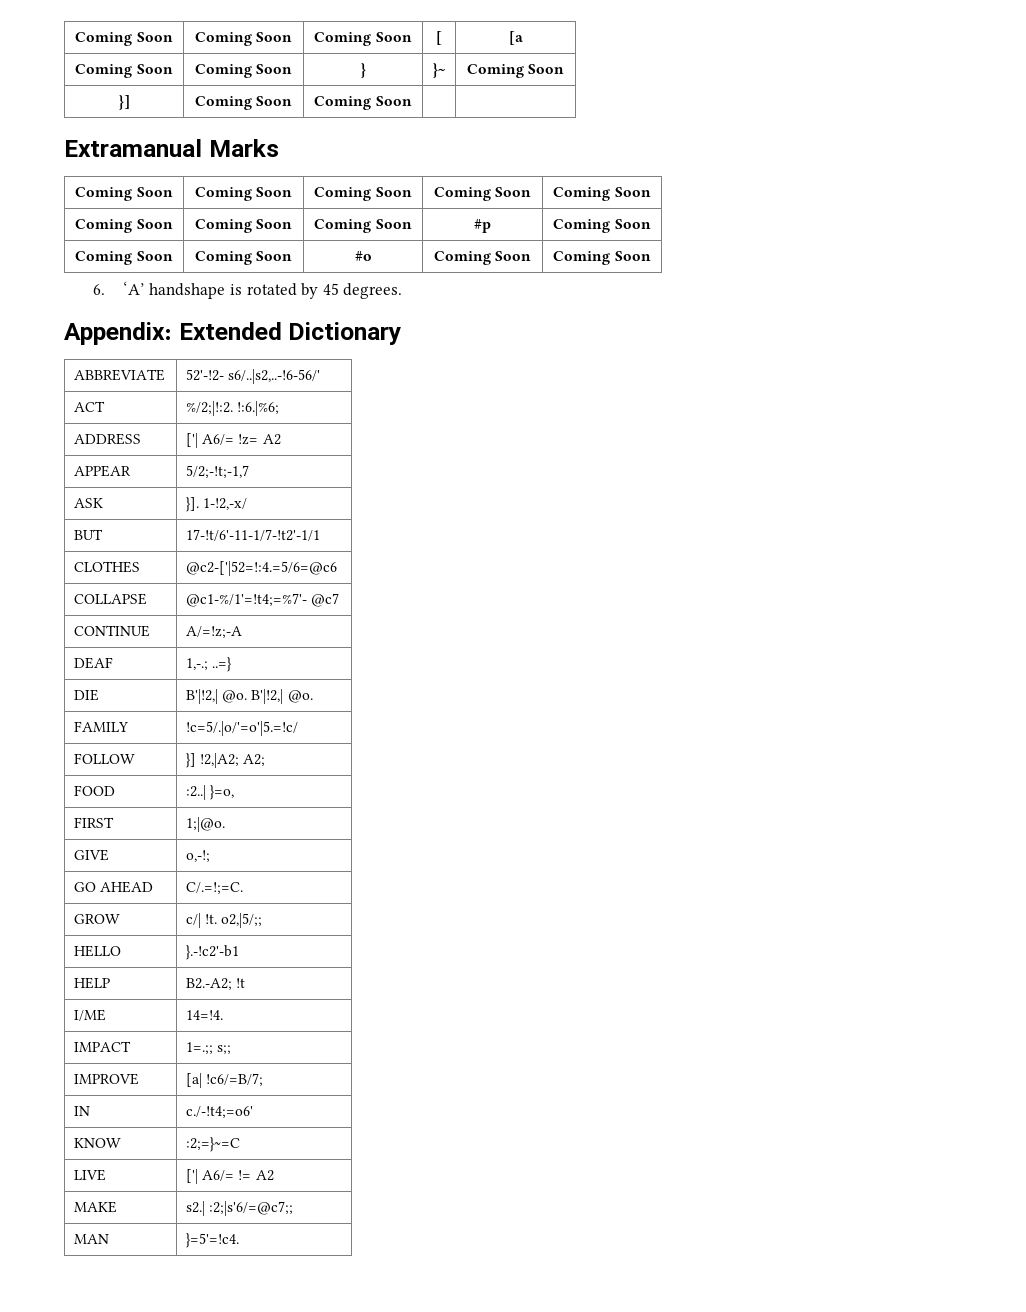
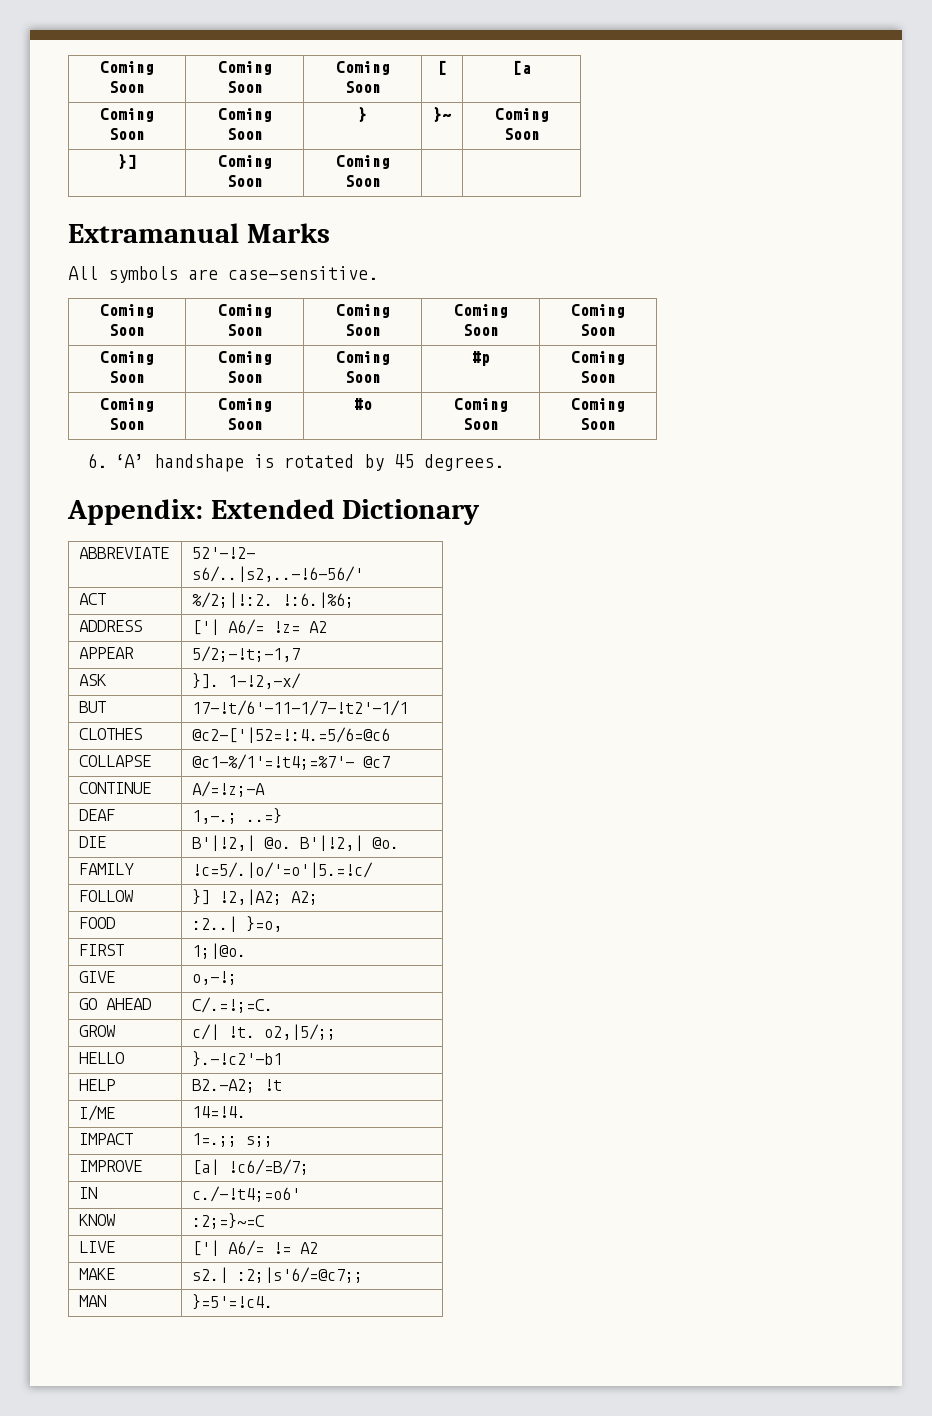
(279, 148) none -> [68,266,378,283] // All symbols are case-sensitive.

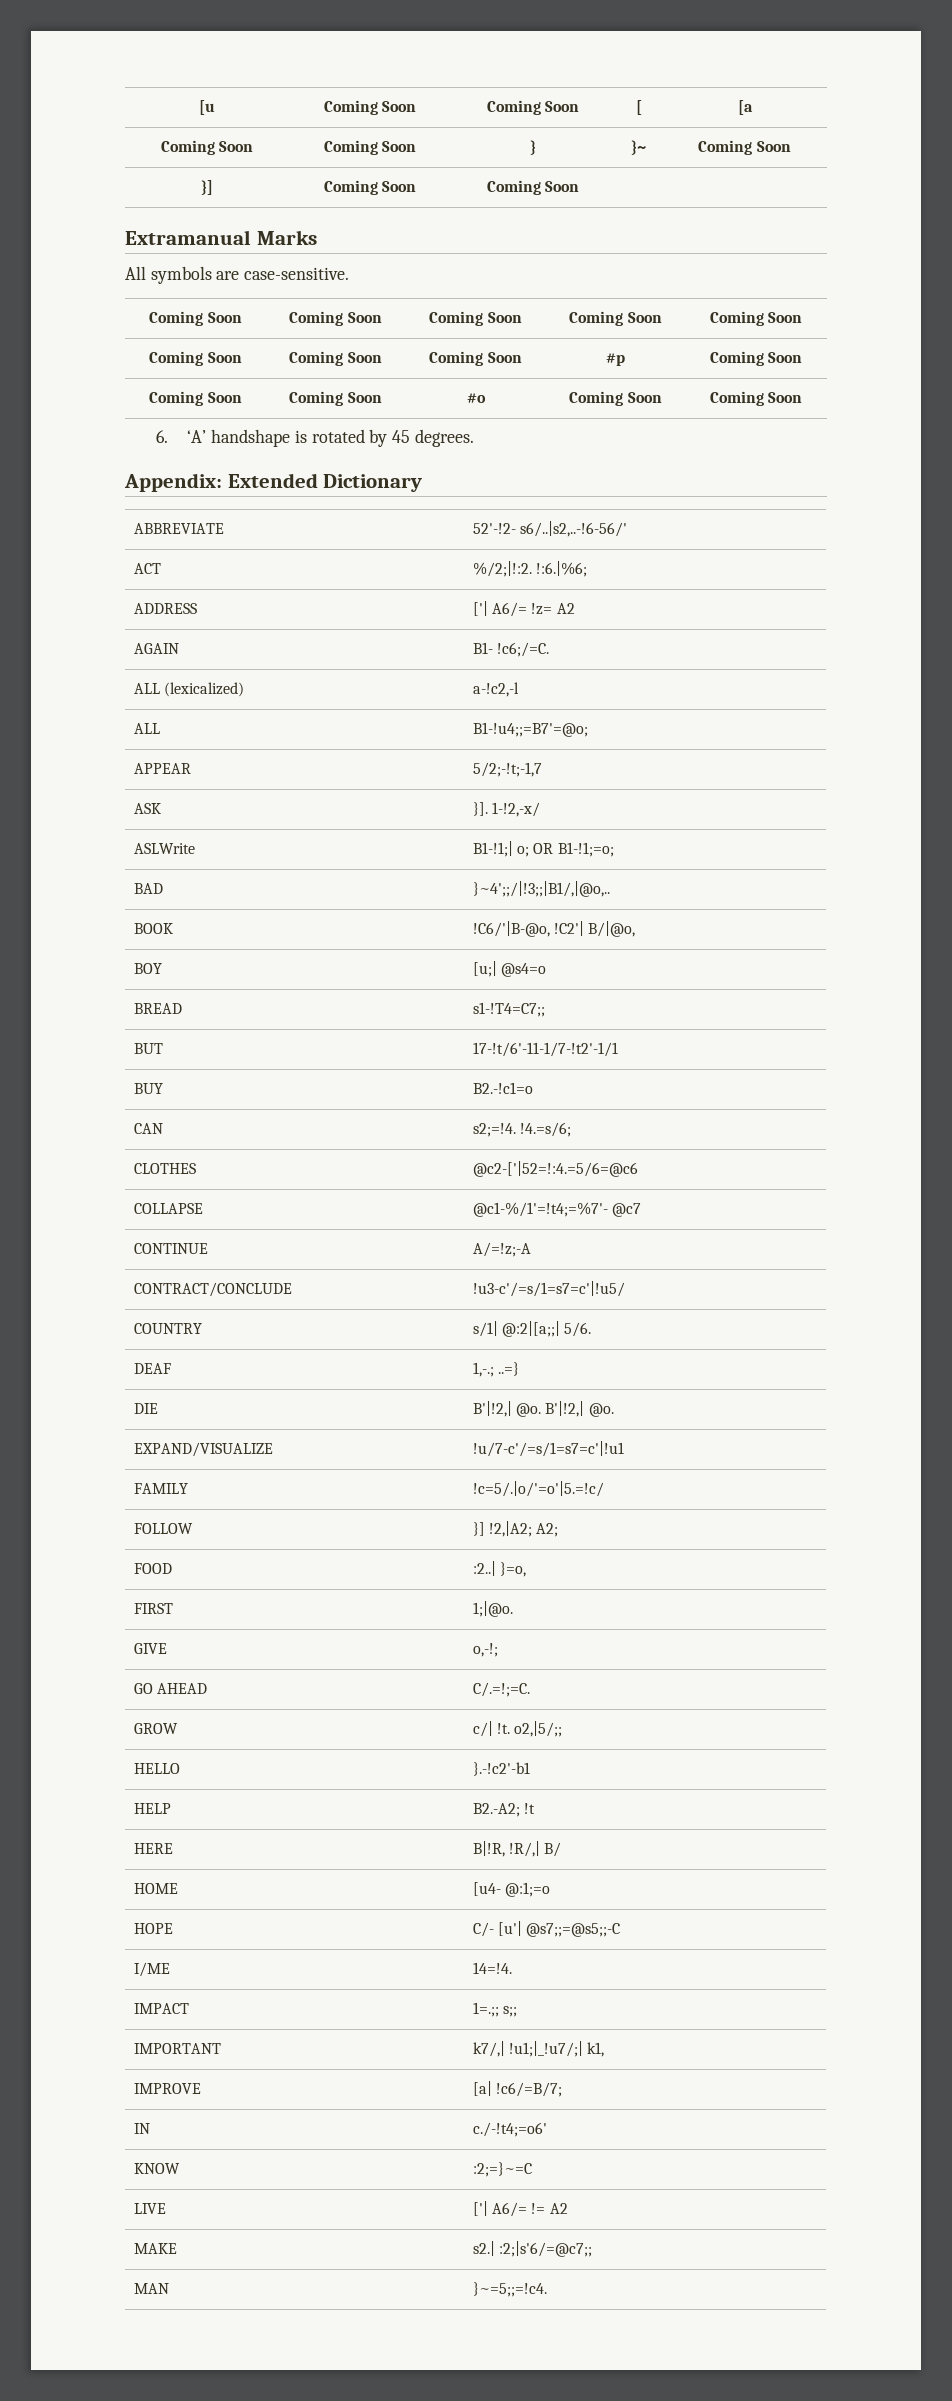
[100,61,154,75] [109,81,145,93] Coming Soon -> [199,100,215,115] [u
(328, 627) none -> [133,643,179,654] [472,642,550,657] [133,682,245,697] [472,682,519,697] [133,723,160,734] [472,722,588,737] // AGAIN | B1- !c6;/=C. // ALL (lexicalized) | a-!c2,-l // ALL | B1-!u4;;=B7'=@o;
[79,701,107,713] [192,700,409,716] BUT | 17-!t/6'-11-1/7-!t2'-1/1 -> [133,843,195,854] [472,841,614,857] [133,883,163,894] [472,881,610,897] [133,923,173,934] [472,921,636,937] [133,963,162,974] [472,961,547,977] [133,1003,182,1014] [472,1002,545,1017] [133,1043,163,1054] [472,1042,618,1057] [133,1083,163,1094] [472,1082,533,1094] [133,1123,163,1134] [472,1122,572,1137] ASLWrite | B1-!1;| o; OR B1-!1;=o; // BAD | }~4';;/|!3;;|B1/,|@o,.. // BOOK | !C6/'|B-@o, !C2'| B/|@o, // BOY | [u;| @s4=o // BREAD | s1-!T4=C7;; // BUT | 17-!t/6'-11-1/7-!t2'-1/1 // BUY | B2.-!c1=o // CAN | s2;=!4. !4.=s/6;
(266, 789) none -> [133,1282,292,1297] [472,1281,625,1297] [133,1323,202,1334] [472,1321,592,1337] // CONTRACT/CONCLUDE | !u3-c'/=s/1=s7=c'|!u5/ // COUNTRY | s/1| @:2|[a;;| 5/6.
(400, 843) none -> [133,1442,273,1457] [472,1441,624,1457] // EXPAND/VISUALIZE | !u/7-c'/=s/1=s7=c'|!u1
(283, 1085) none -> [133,1843,173,1854] [472,1841,562,1857] [133,1883,178,1894] [472,1882,551,1897] [133,1923,173,1934] [472,1921,621,1937] // HERE | B|!R, !R/,| B/ // HOME | [u4- @:1;=o // HOPE | C/- [u'| @s7;;=@s5;;-C
(274, 1141) none -> [133,2043,221,2054] [472,2041,605,2057] // IMPORTANT | k7/,| !u1;|_!u7/;| k1,
[192,1294,274,1310] }=5'=!c4. -> [472,2282,547,2297] }~=5;;=!c4.

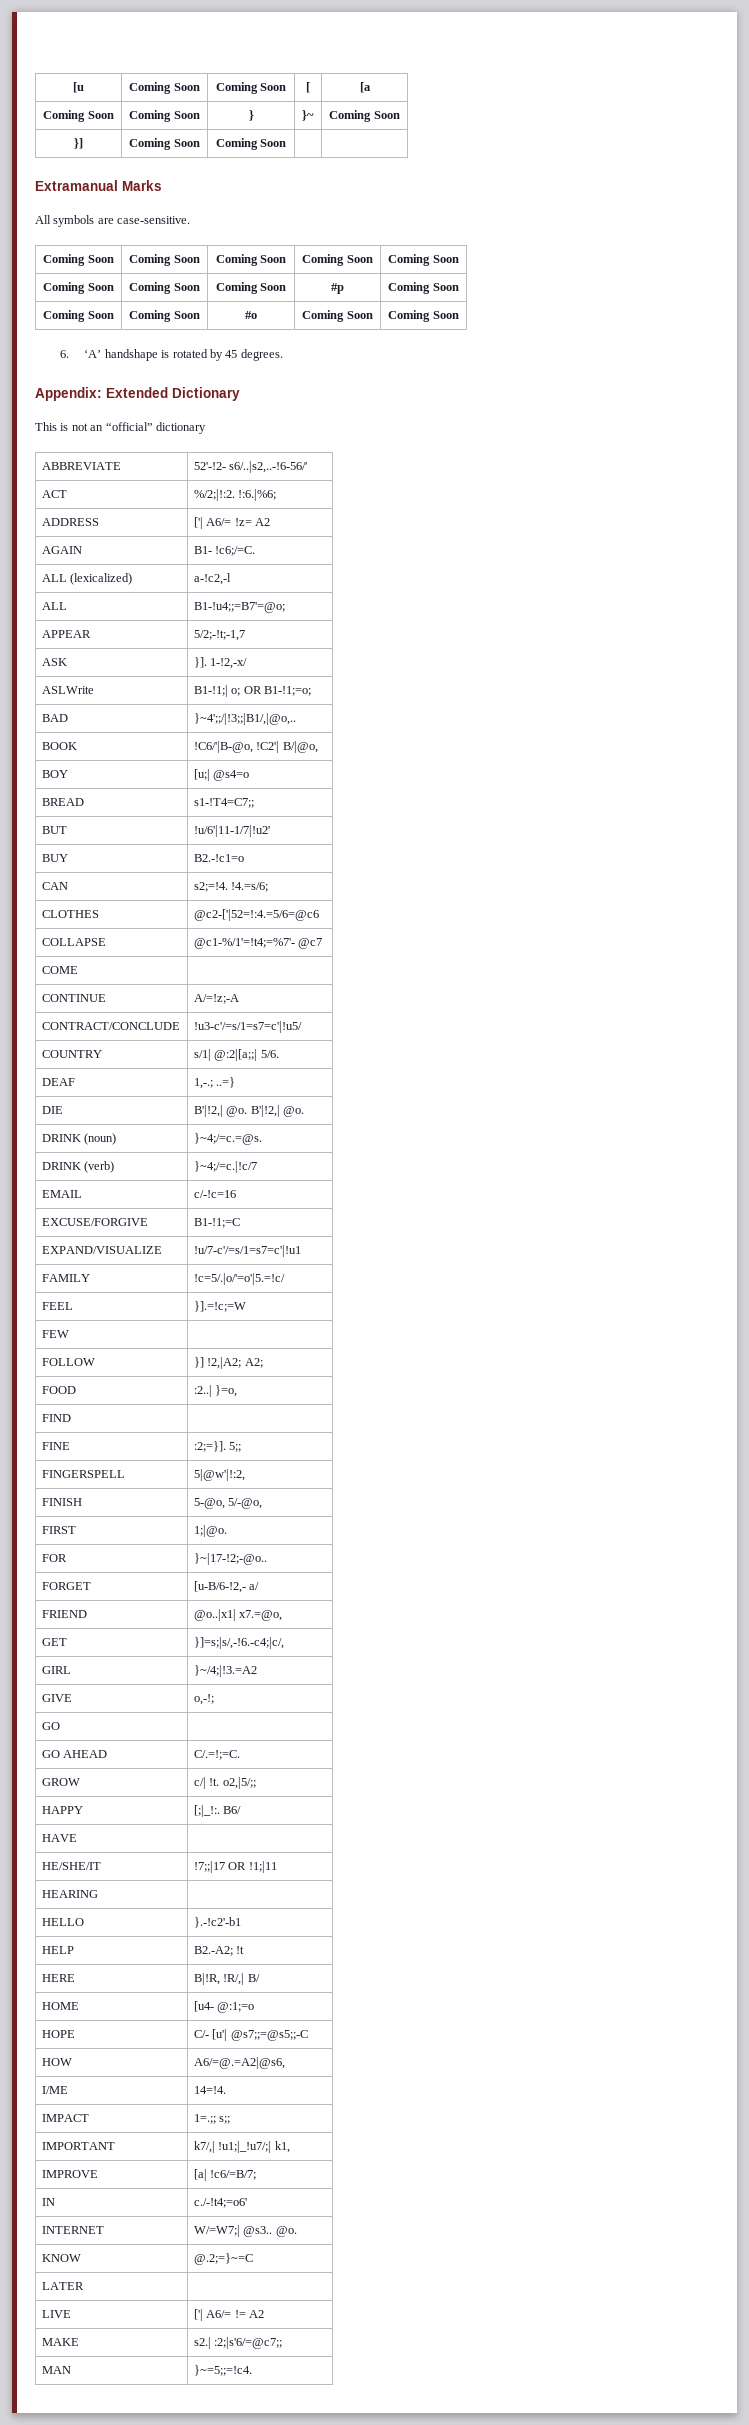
(423, 483) none -> [35,422,206,434] // This is not an “official” dictionary
[472,1042,618,1057] 17-!t/6'-11-1/7-!t2'-1/1 -> [193,825,270,837] !u/6'|11-1/7|!u2'
(642, 1210) none -> [41,966,78,974] // COME |
(614, 1410) none -> [41,1133,117,1145] [193,1133,262,1145] [41,1161,115,1173] [193,1161,257,1173] [41,1190,82,1198] [193,1190,236,1198] [41,1218,148,1226] [193,1218,240,1228] // DRINK (noun) | }~4;/=c.=@s. // DRINK (verb) | }~4;/=c.|!c/7 // EMAIL | c/-!c=16 // EXCUSE/FORGIVE | B1-!1;=C
(604, 1489) none -> [41,1302,73,1310] [193,1301,246,1312] [41,1330,69,1338] // FEEL | }].=!c;=W // FEW |
[133,1603,173,1614] [472,1601,513,1617] FIRST | 1;|@o. -> [41,1414,71,1422] [41,1442,70,1450] [193,1441,242,1452] [41,1470,125,1478] [193,1469,245,1481] [41,1498,82,1506] [193,1498,263,1509] [41,1526,76,1534] [193,1525,227,1537] [41,1554,67,1562] [193,1553,267,1565] [41,1582,91,1590] [193,1581,260,1593] [41,1610,87,1618] [193,1609,283,1621] [41,1638,67,1646] [193,1637,284,1649] [41,1666,71,1674] [193,1665,257,1677] FIND | // FINE | :2;=}]. 5;; // FINGERSPELL | 5|@w'|!:2, // FINISH | 5-@o, 5/-@o, // FIRST | 1;|@o. // FOR | }~|17-!2;-@o.. // FORGET | [u-B/6-!2,- a/ // FRIEND | @o..|x1| x7.=@o, // GET | }]=s;|s/,-!6.-c4;|c/, // GIRL | }~/4;|!3.=A2
(498, 1650) none -> [41,1722,60,1730] // GO |
(563, 1729) none -> [41,1806,83,1814] [193,1805,242,1817] [41,1834,77,1842] [41,1862,101,1870] [193,1861,277,1873] [41,1890,98,1898] // HAPPY | [;|_!:. B6/ // HAVE | // HE/SHE/IT | !7;;|17 OR !1;|11 // HEARING |
(621, 1930) none -> [41,2058,72,2066] [193,2057,285,2069] // HOW | A6/=@.=A2|@s6,
(547, 2129) none -> [41,2226,104,2234] [193,2225,297,2237] // INTERNET | W/=W7;| @s3.. @o.
[472,2162,532,2177] :2;=}~=C -> [193,2253,253,2265] [41,2282,84,2290] @.2;=}~=C // LATER |

